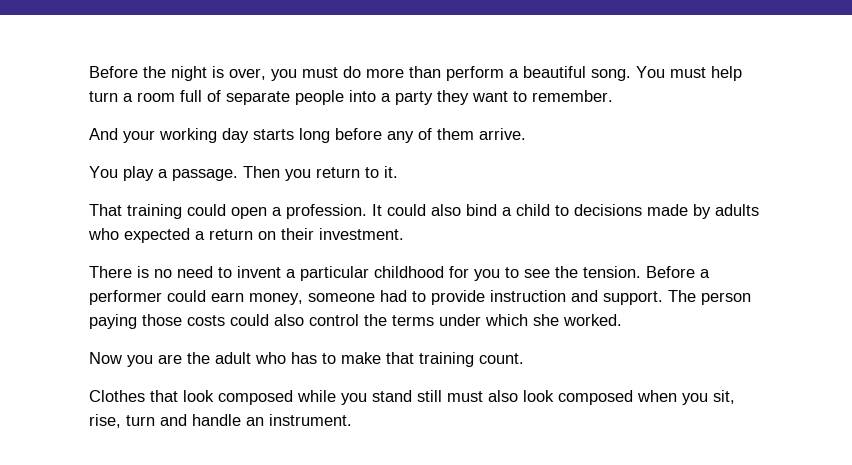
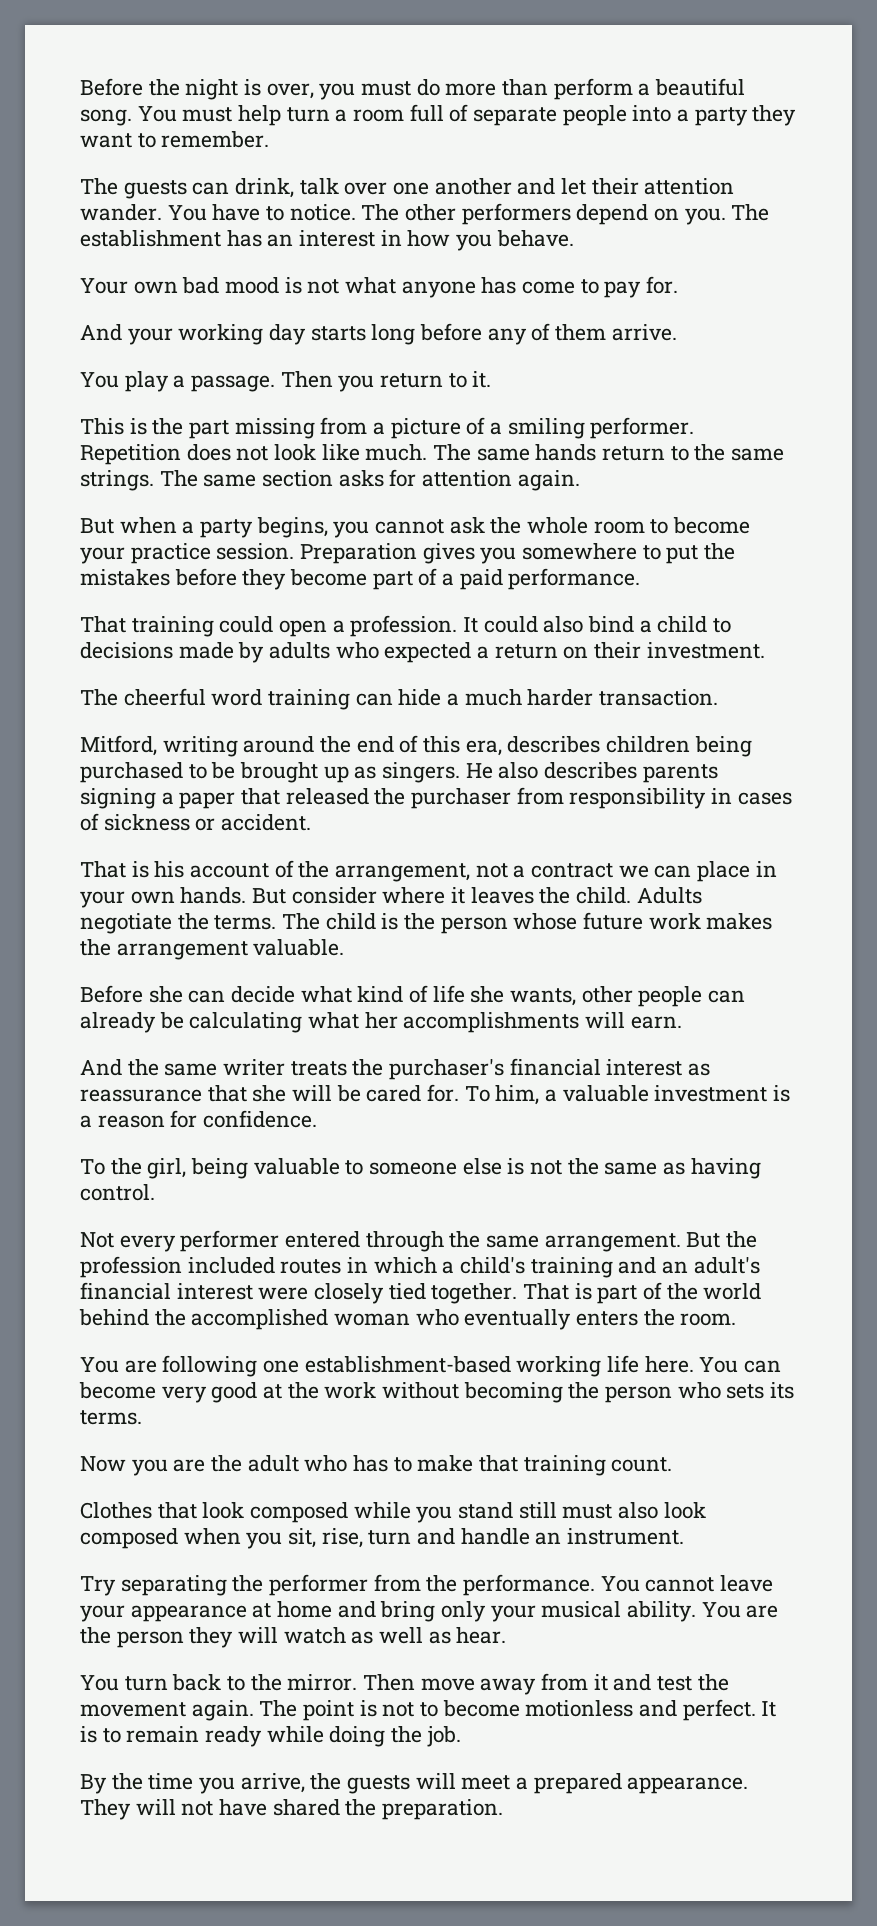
(613, 96) none -> [80,178,735,199] [80,203,770,225] [80,230,574,251] [80,276,679,298] // The guests can drink, talk over one another and let their attention wander. You have to notice. The other performers depend on you. The establishment has an interest in how you behave. // Your own bad mood is not what anyone has come to pay for.
(398, 172) none -> [80,417,695,439] [80,444,785,465] [80,469,580,491] [80,517,751,538] [80,543,736,564] [80,568,641,590] // This is the part missing from a picture of a smiling performer. Repetition does not look like much. The same hands return to the same strings. The same section asks for attention again. // But when a party begins, you cannot ask the whole room to become your practice session. Preparation gives you somewhere to put the mistakes before they become part of a paid performance.
[89,266,710,281] [89,290,751,305] [89,314,622,329] There is no need to invent a particular childhood for you to see the tension. Before a performer could earn money, someone had to provide instruction and support. The person paying those costs could also control the terms under which she worked. -> [80,688,719,710] [80,735,752,757] [80,762,718,783] [80,787,792,809] [80,813,312,831] [80,860,777,882] [80,887,702,908] [80,912,773,934] [80,939,345,960] [80,985,746,1007] [80,1012,682,1033] [80,1058,711,1080] [80,1084,791,1105] [80,1110,318,1128] [80,1158,761,1179] [80,1184,155,1201] [80,1230,758,1252] [80,1256,760,1278] [80,1282,762,1304] [79,1309,737,1330] [80,1355,782,1377] [79,1382,795,1403] [80,1410,142,1425] The cheerful word training can hide a much harder transaction. // Mitford, writing around the end of this era, describes children being purchased to be brought up as singers. He also describes parents signing a paper that released the purchaser from responsibility in cases of sickness or accident. // That is his account of the arrangement, not a contract we can place in your own hands. But consider where it leaves the child. Adults negotiate the terms. The child is the person whose future work makes the arrangement valuable. // Before she can decide what kind of life she wants, other people can already be calculating what her accomplishments will earn. // And the same writer treats the purchaser's financial interest as reassurance that she will be cared for. To him, a valuable investment is a reason for confidence. // To the girl, being valuable to someone else is not the same as having control. // Not every performer entered through the same arrangement. But the profession included routes in which a child's training and an adult's financial interest were closely tied together. That is part of the world behind the accomplished woman who eventually enters the room. // You are following one establishment-based working life here. You can become very good at the work without becoming the person who sets its terms.
(352, 420) none -> [80,1574,774,1596] [80,1601,779,1622] [80,1627,507,1648] [80,1673,729,1695] [80,1699,777,1721] [80,1726,461,1747] [80,1773,749,1794] [80,1799,504,1820] // Try separating the performer from the performance. You cannot leave your appearance at home and bring only your musical ability. You are the person they will watch as well as hear. // You turn back to the mirror. Then move away from it and test the movement again. The point is not to become motionless and perfect. It is to remain ready while doing the job. // By the time you arrive, the guests will meet a prepared appearance. They will not have shared the preparation.

